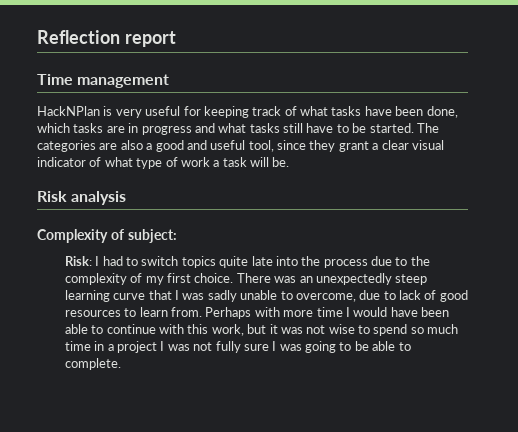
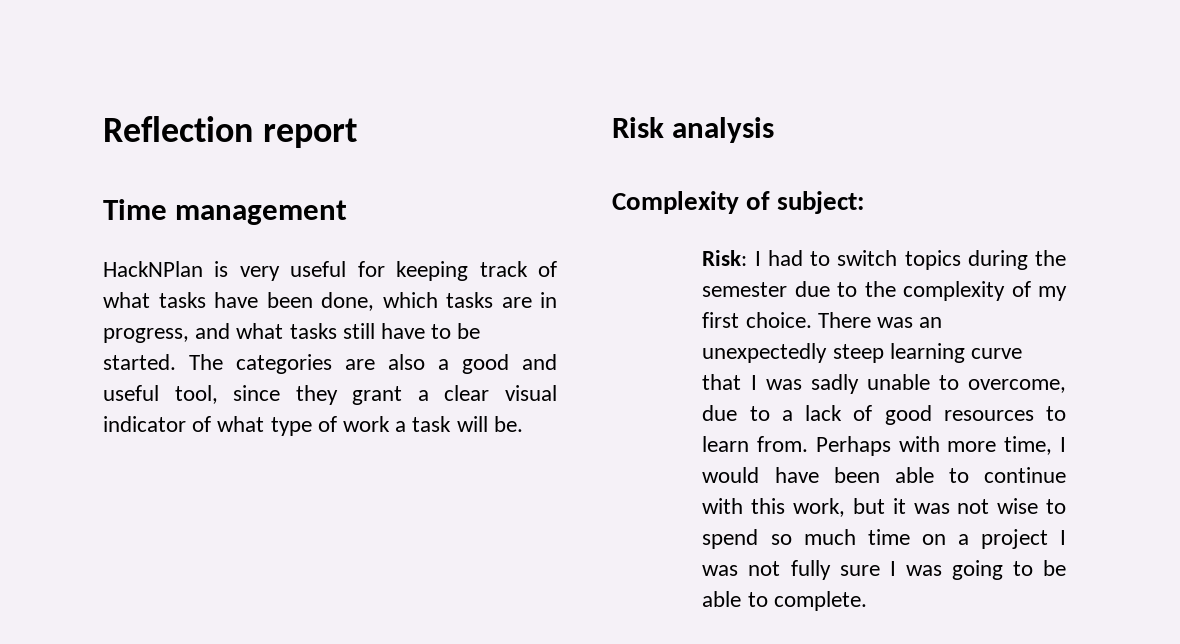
[141,126,192,135] progress -> [103,328,189,343] progress,
[219,256,368,268] quite late into the process -> [967,250,1066,270] [702,282,788,297] during the semester
(396, 295) none -> [781,410,793,421] a
[316,307,343,317] time -> [1004,436,1053,455] time,
[94,341,105,351] in -> [921,534,946,545] on

